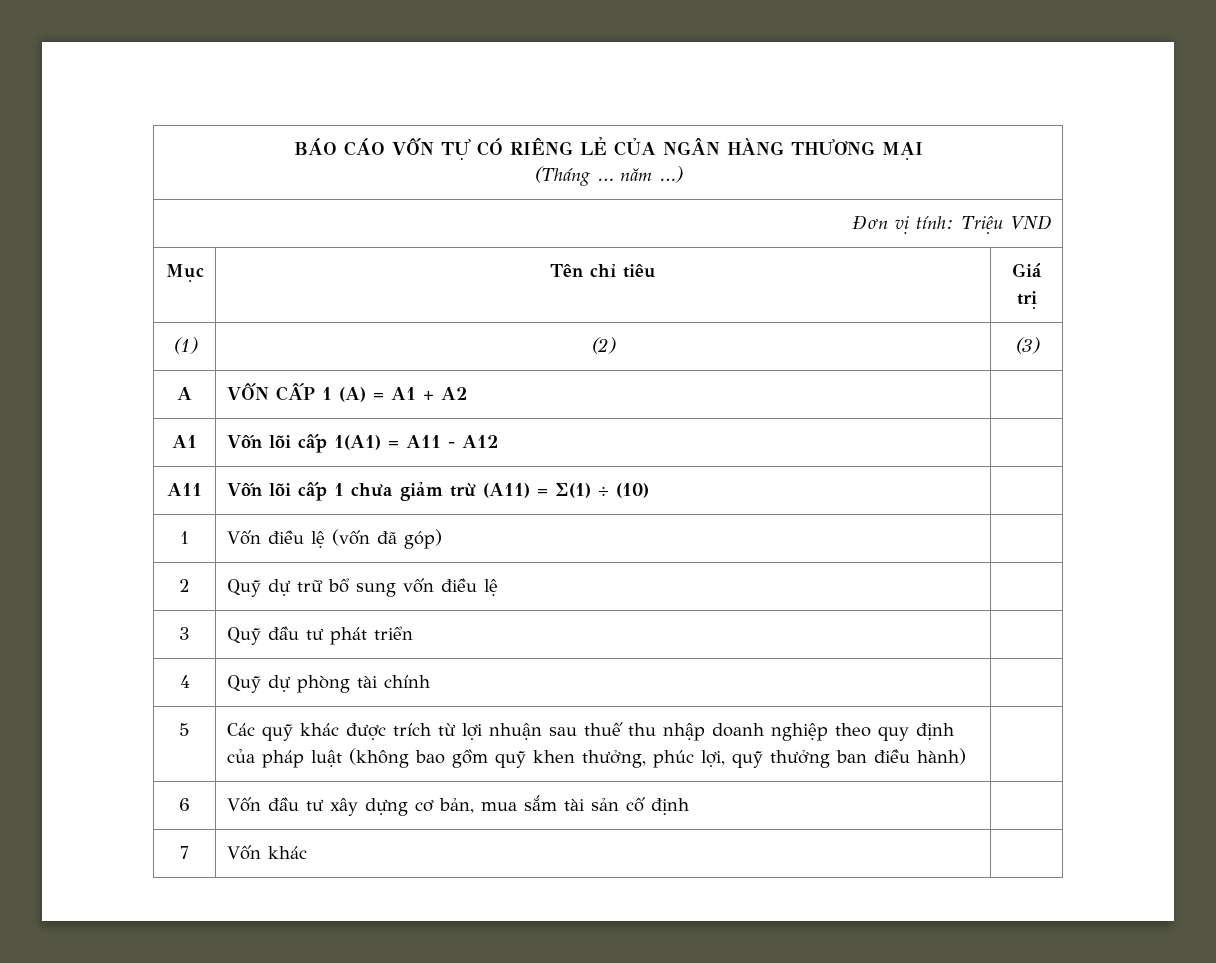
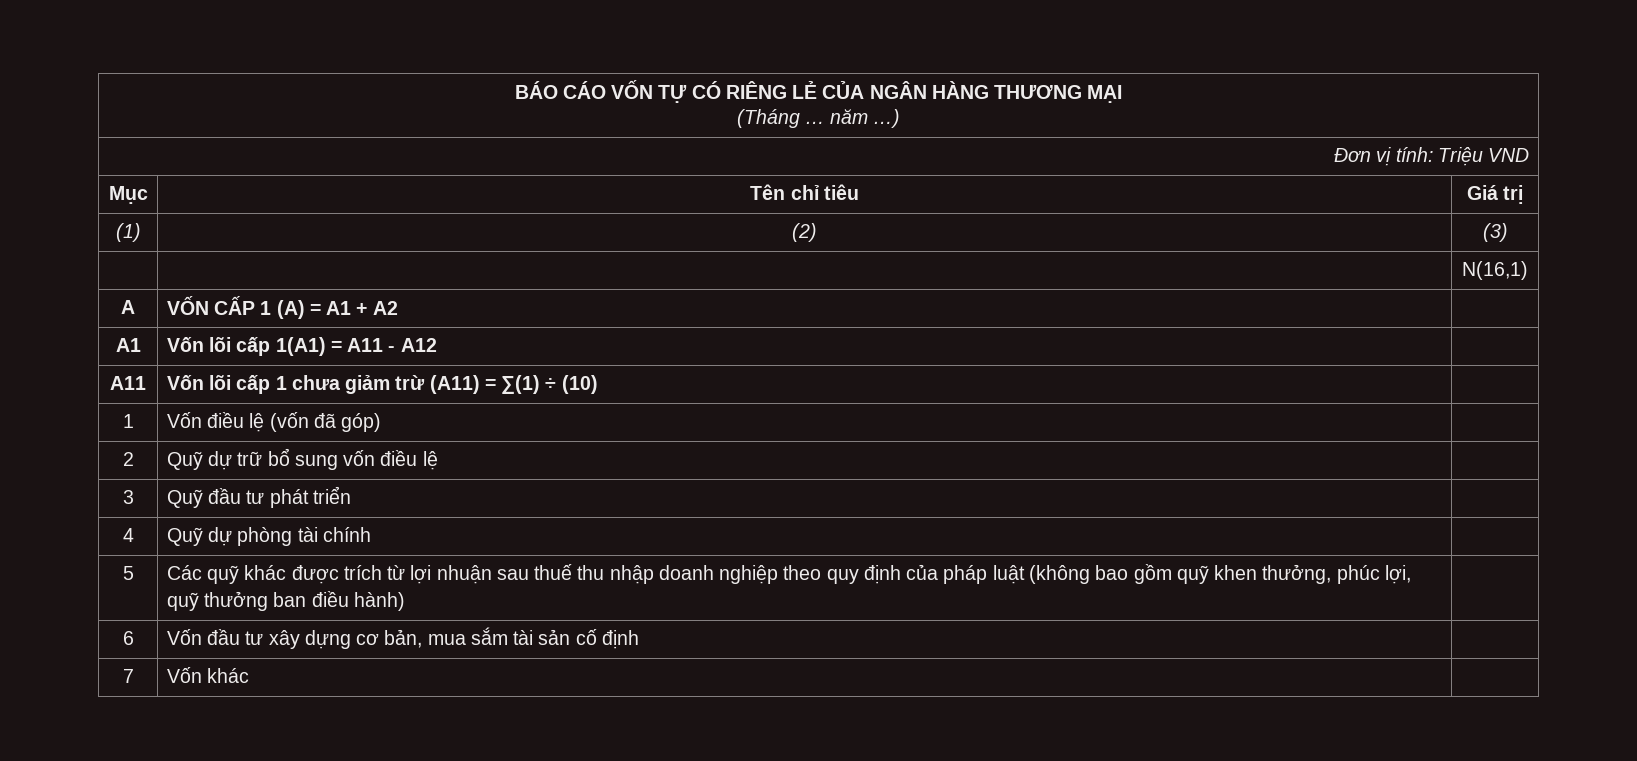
(1040, 345) none -> [1462,261,1528,280] // | | N(16,1)

